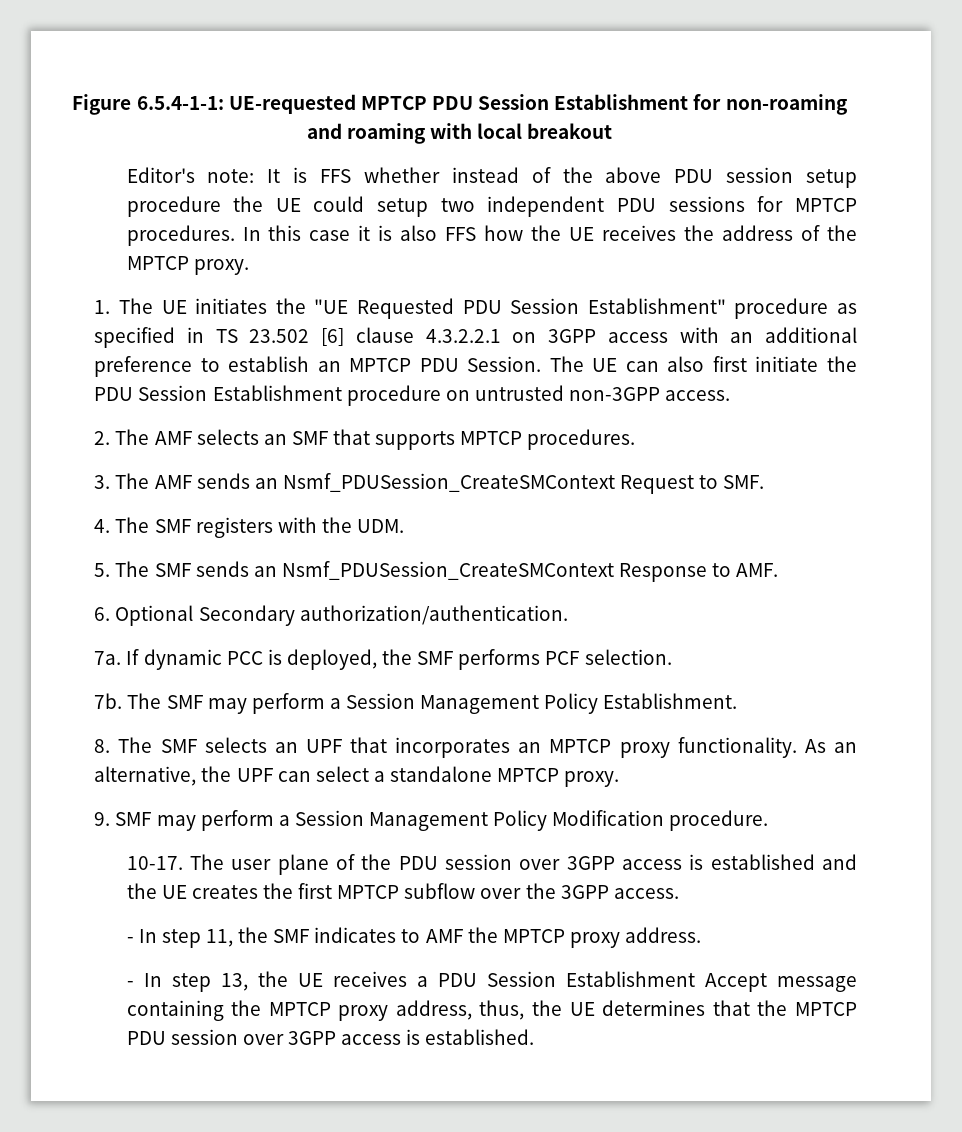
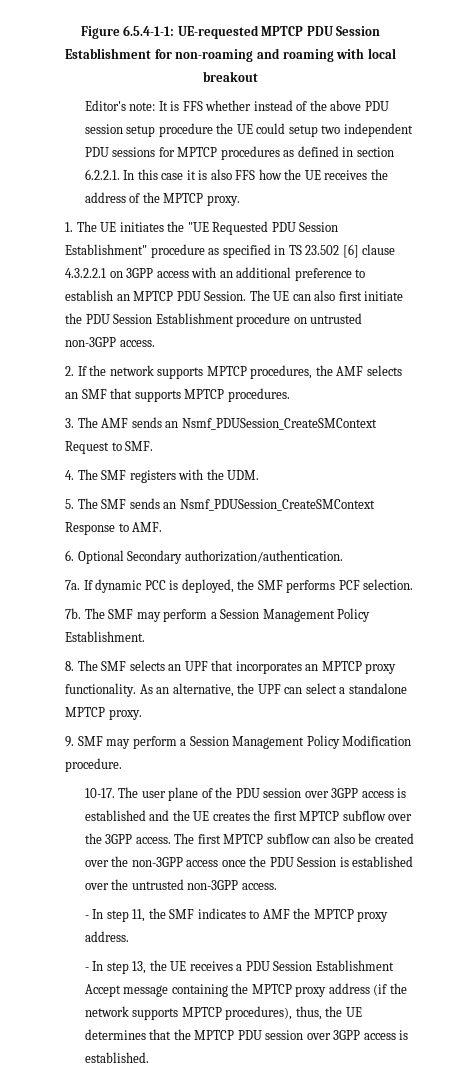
[126,225,235,246] procedures. -> [220,146,394,160] [84,169,120,180] procedures as defined in section 6.2.2.1.
[115,429,150,445] The -> [77,365,333,379] If the network supports MPTCP procedures, the
(679, 893) none -> [174,833,414,844] [84,856,414,867] [84,879,277,890] The first MPTCP subflow can also be created over the non-3GPP access once the PDU Session is established over the untrusted non-3GPP access.
[395,1000,472,1020] address, -> [328,983,407,996] [84,1006,293,1020] address (if the network supports MPTCP procedures),

